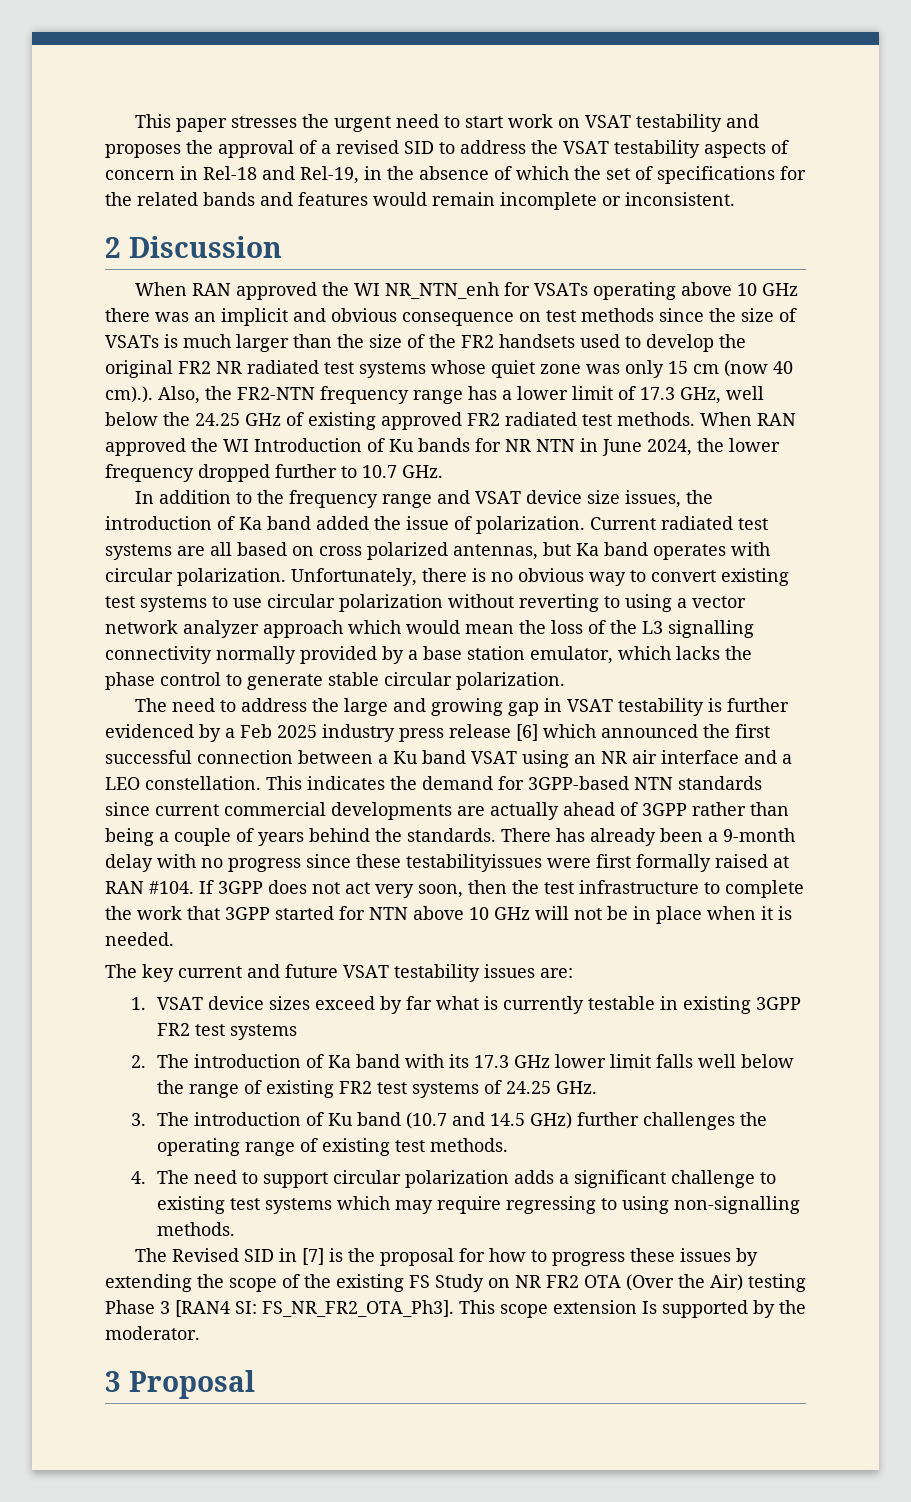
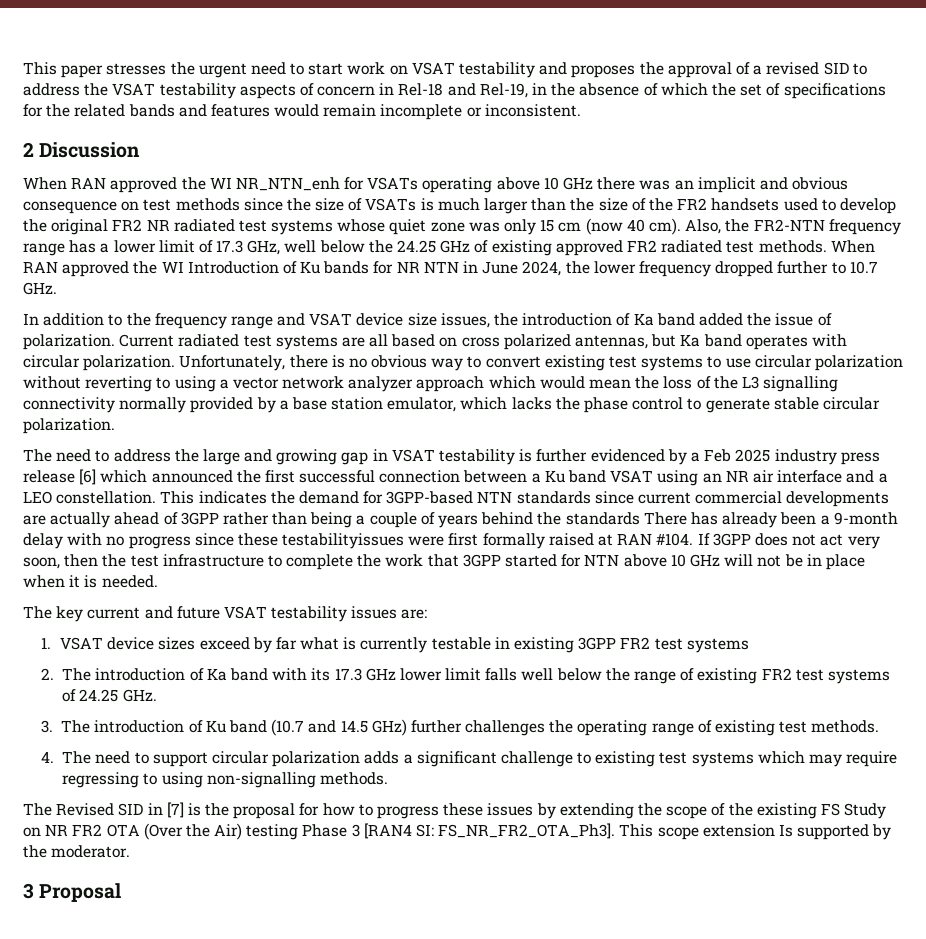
[105,386,153,403] cm).). -> [648,218,681,235] cm).
[407,828,496,842] standards. -> [565,512,640,525] standards

